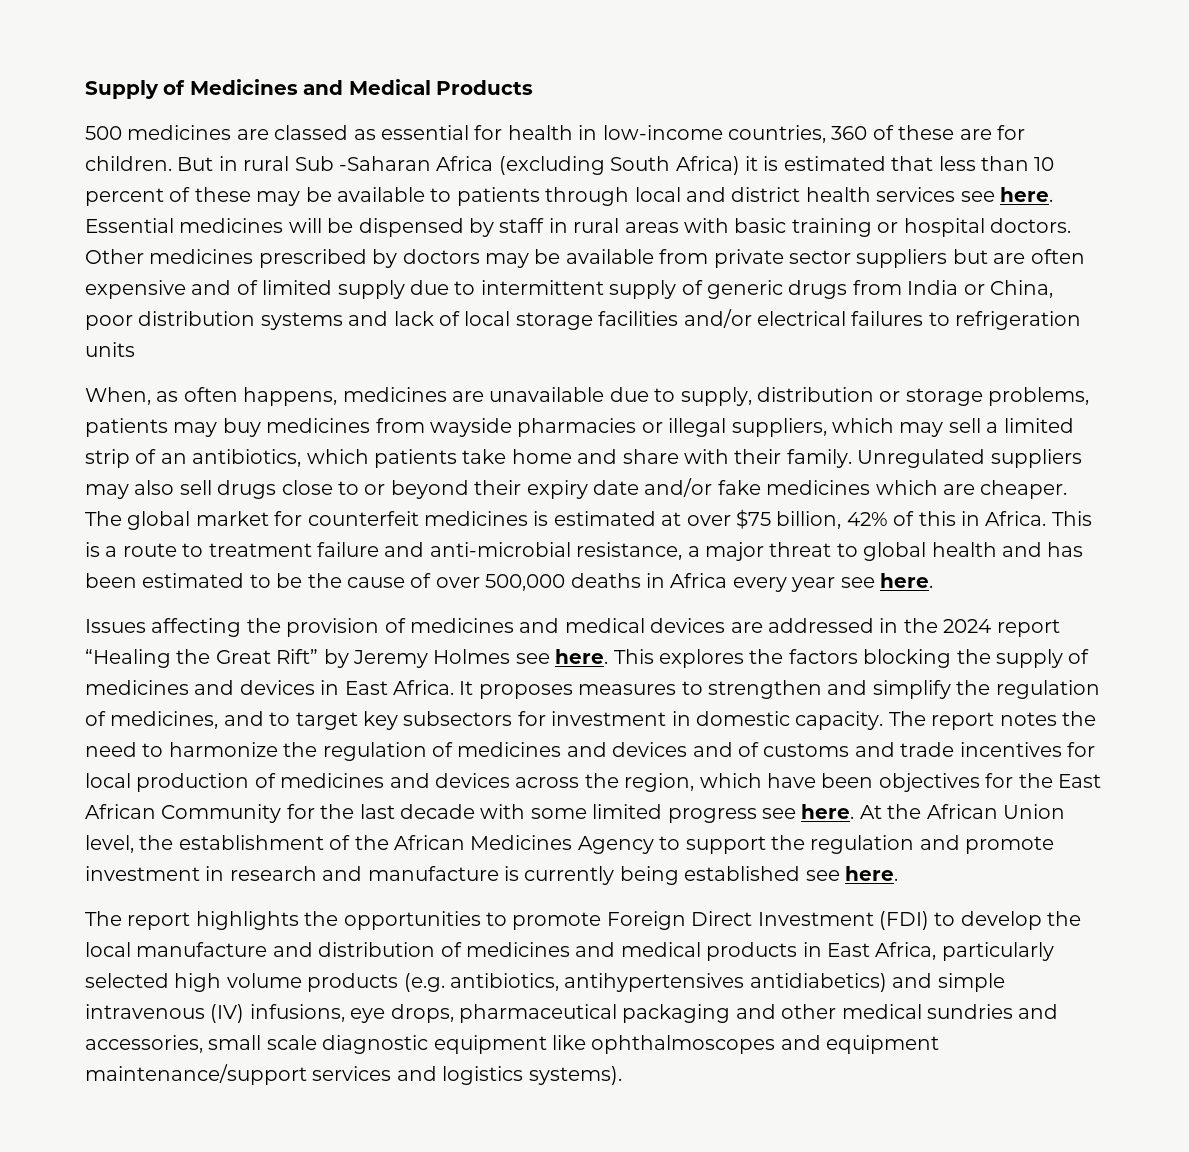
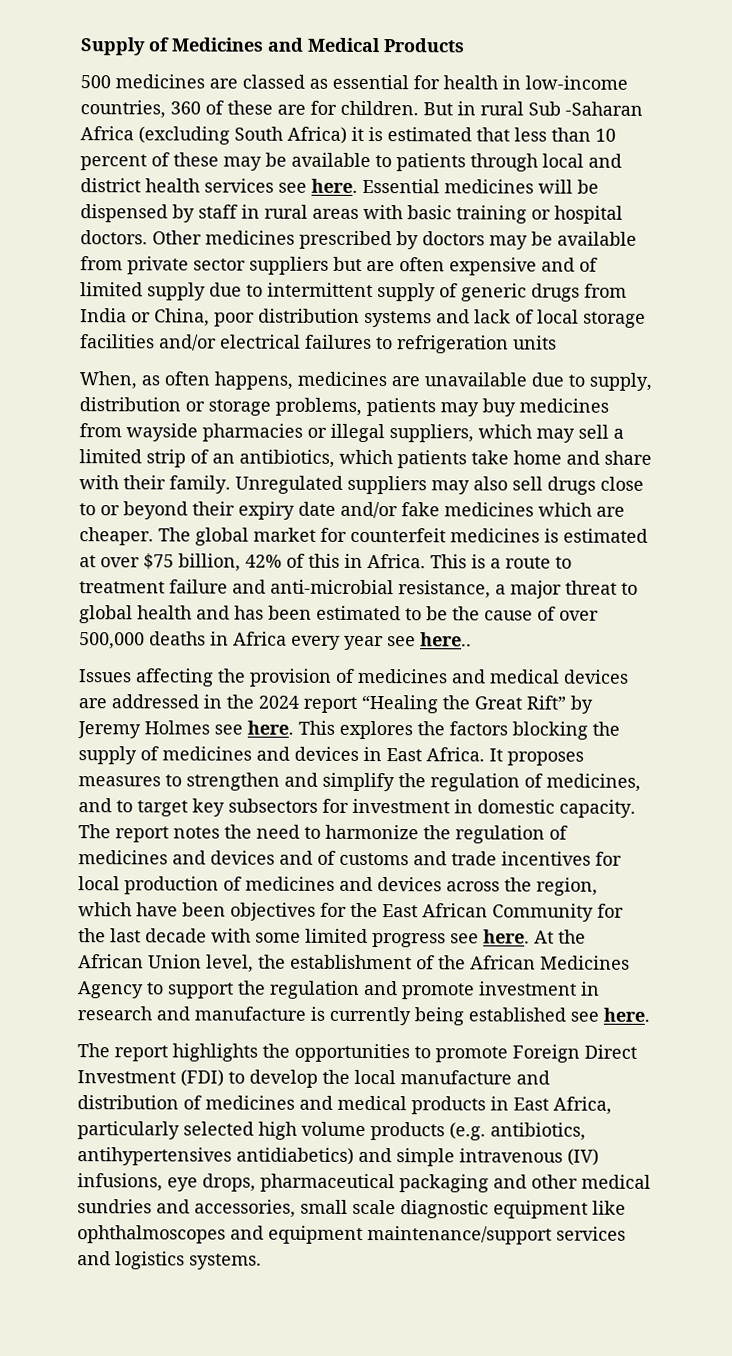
[879,573,933,588] here. -> [420,632,472,647] here..
[528,1066,622,1085] systems). -> [189,1253,262,1270] systems.

